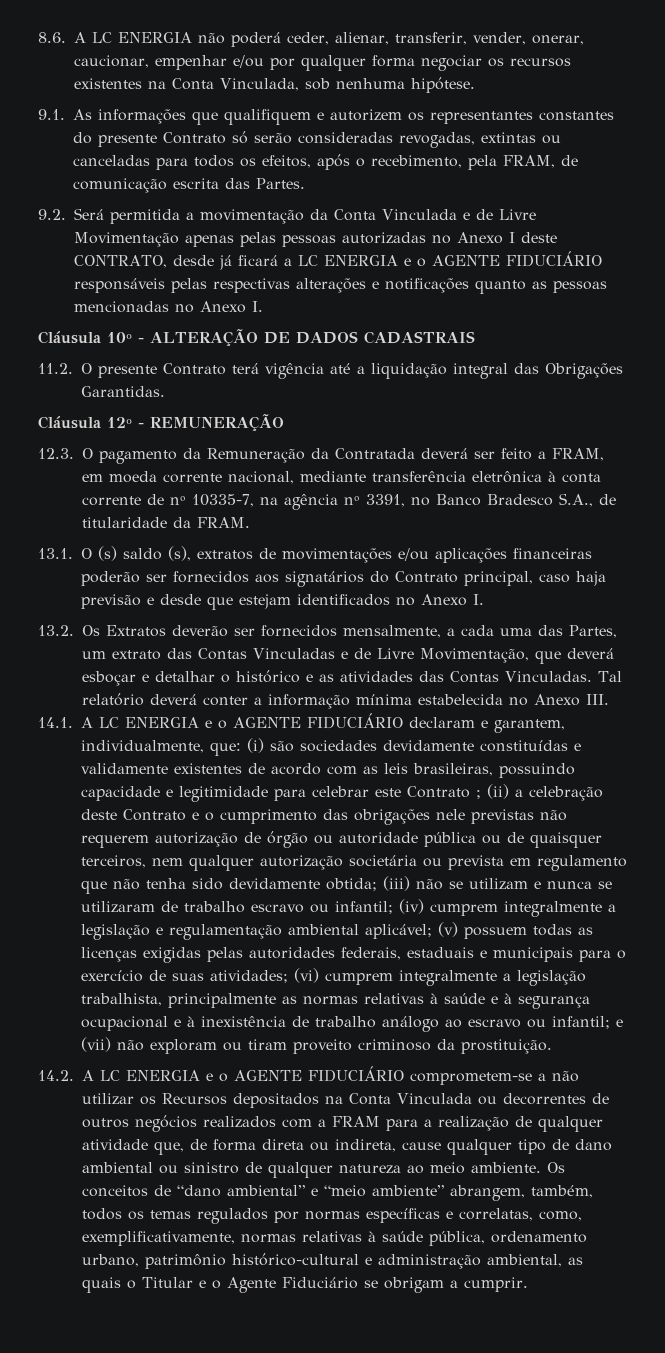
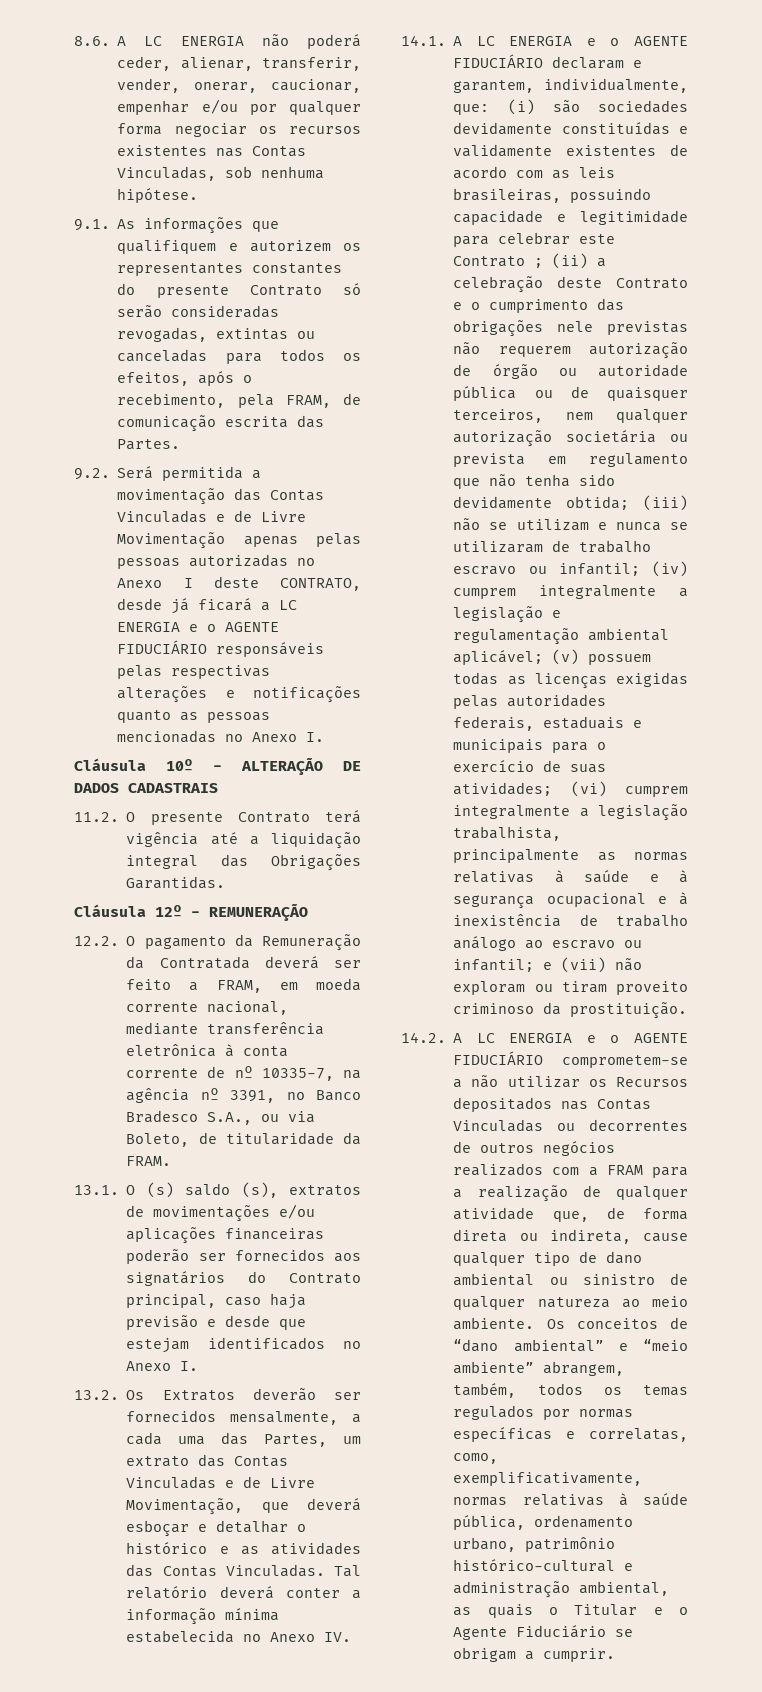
[148,78,299,91] na Conta Vinculada, -> [216,146,307,157] [117,166,217,181] nas Contas Vinculadas,
[310,209,457,221] da Conta Vinculada -> [234,488,325,501] [117,510,208,523] das Contas Vinculadas
[38,448,74,459] 12.3. -> [74,936,119,946] 12.2.
(593, 500) none -> [261,1111,316,1123] [126,1133,190,1147] ou via Boleto,
[586,694,609,705] III. -> [324,1632,352,1642] IV.
[325,1093,472,1105] na Conta Vinculada -> [561,1099,652,1110] [453,1119,544,1132] nas Contas Vinculadas

